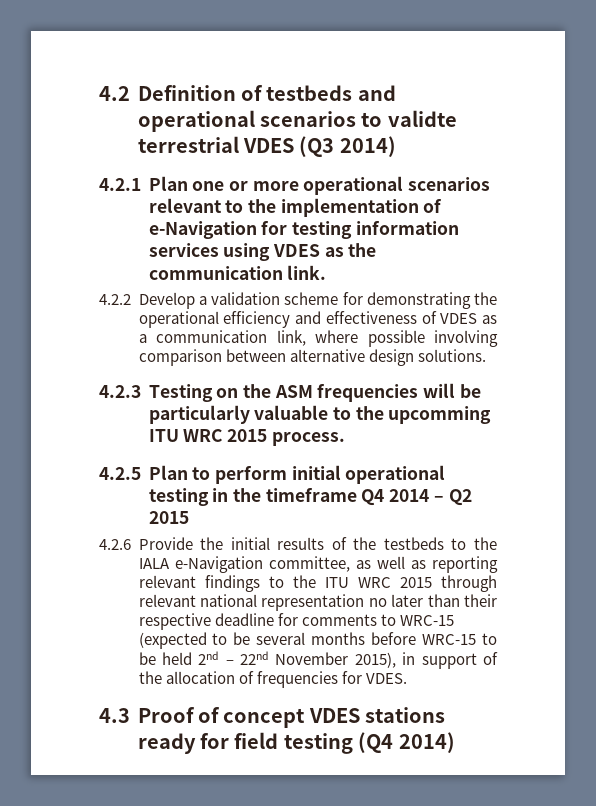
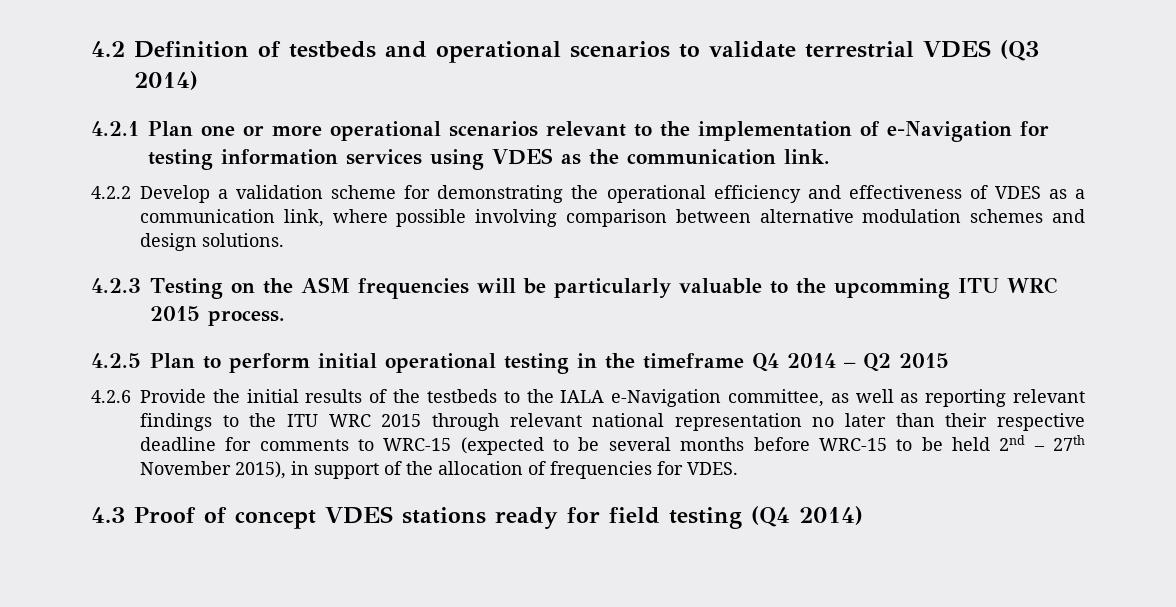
[387,110,457,127] validte -> [709,41,796,58] validate
(365, 355) none -> [862,209,1085,223] modulation schemes and
[240,651,270,665] 22nd -> [1053,435,1086,451] 27th

